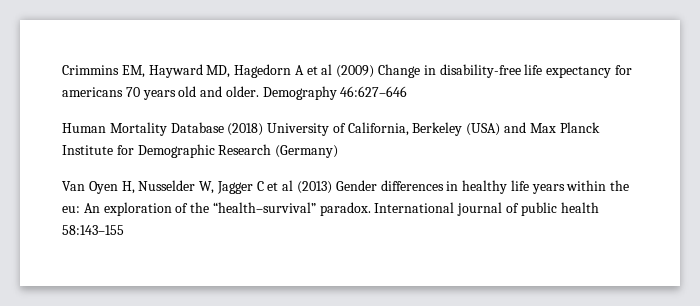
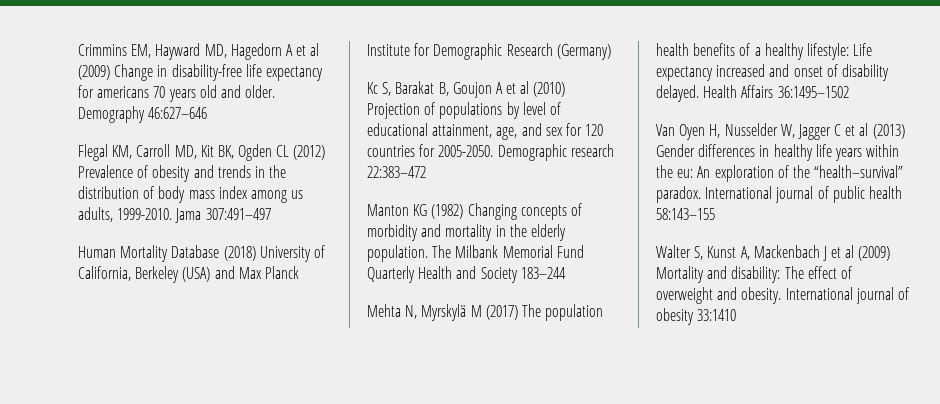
(408, 91) none -> [78,144,326,161] [78,165,287,182] [78,186,304,203] [78,207,271,223] // Flegal KM, Carroll MD, Kit BK, Ogden CL (2012) Prevalence of obesity and trends in the distribution of body mass index among us adults, 1999-2010. Jama 307:491–497
(339, 151) none -> [367,81,566,98] [367,102,561,119] [367,123,604,140] [367,144,614,161] [367,166,426,178] [367,203,582,220] [367,224,566,241] [367,245,584,262] [367,266,566,283] [367,304,604,321] [656,43,873,60] [656,64,889,81] [656,85,849,102] // Kc S, Barakat B, Goujon A et al (2010) Projection of populations by level of educational attainment, age, and sex for 120 countries for 2005-2050. Demographic research 22:383–472 // Manton KG (1982) Changing concepts of morbidity and mortality in the elderly population. The Milbank Memorial Fund Quarterly Health and Society 183–244 // Mehta N, Myrskylä M (2017) The population health benefits of a healthy lifestyle: Life expectancy increased and onset of disability delayed. Health Affairs 36:1495–1502
(124, 230) none -> [656,245,891,261] [656,266,852,283] [656,287,909,304] [656,308,737,325] // Walter S, Kunst A, Mackenbach J et al (2009) Mortality and disability: The effect of overweight and obesity. International journal of obesity 33:1410

